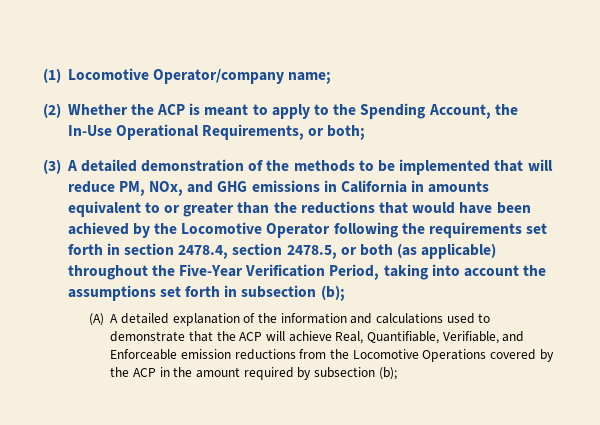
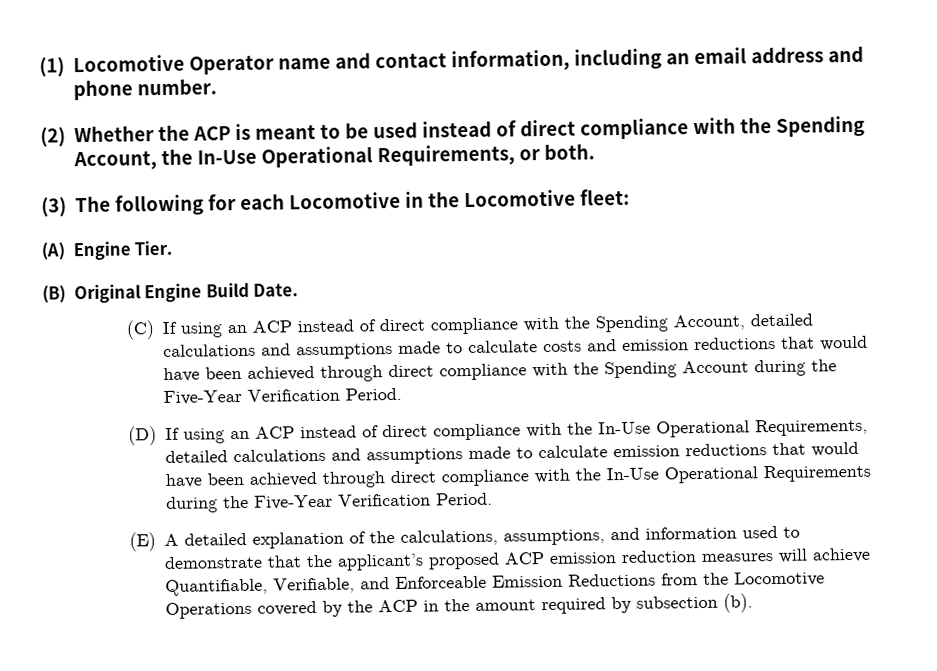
[152,69,332,84] Operator/company name; -> [188,45,864,75] [72,78,217,101] Operator name and contact information, including an email address and phone number.
[271,104,330,119] apply to -> [344,117,736,140] be used instead of direct compliance with
[327,125,366,140] both; -> [543,143,595,161] both.
[66,159,553,175] [67,180,490,196] [67,201,531,217] [67,222,548,238] [67,243,497,259] [67,264,547,280] [67,285,345,301] [88,313,104,326] A detailed demonstration of the methods to be implemented that will reduce PM, NOx, and GHG emissions in California in amounts equivalent to or greater than the reductions that would have been achieved by the Locomotive Operator following the requirements set forth in section 2478.4, section 2478.5, or both (as applicable) throughout the Five-Year Verification Period, taking into account the assumptions set forth in subsection (b); // (A) -> [74,188,630,216] [41,240,173,261] [42,282,299,304] [126,313,813,340] [162,335,868,360] [162,359,837,383] [162,387,402,406] [128,418,868,446] [164,441,859,465] [164,464,871,488] [165,492,493,513] [129,532,157,552] The following for each Locomotive in the Locomotive fleet: // (A) Engine Tier. // (B) Original Engine Build Date. // (C) If using an ACP instead of direct compliance with the Spending Account, detailed calculations and assumptions made to calculate costs and emission reductions that would have been achieved through direct compliance with the Spending Account during the Five-Year Verification Period. // (D) If using an ACP instead of direct compliance with the In-Use Operational Requirements, detailed calculations and assumptions made to calculate emission reductions that would have been achieved through direct compliance with the In-Use Operational Requirements during the Five-Year Verification Period. // (E)
[280,313,443,324] information and calculations -> [399,526,737,546] calculations, assumptions, and information
[239,332,263,341] ACP -> [336,550,773,571] applicant’s proposed ACP emission reduction measures
[335,331,364,344] Real, -> (870, 555) none
[181,349,296,360] emission reductions -> [491,573,656,588] Emission Reductions
[378,367,397,380] (b); -> [722,593,753,613] (b).

